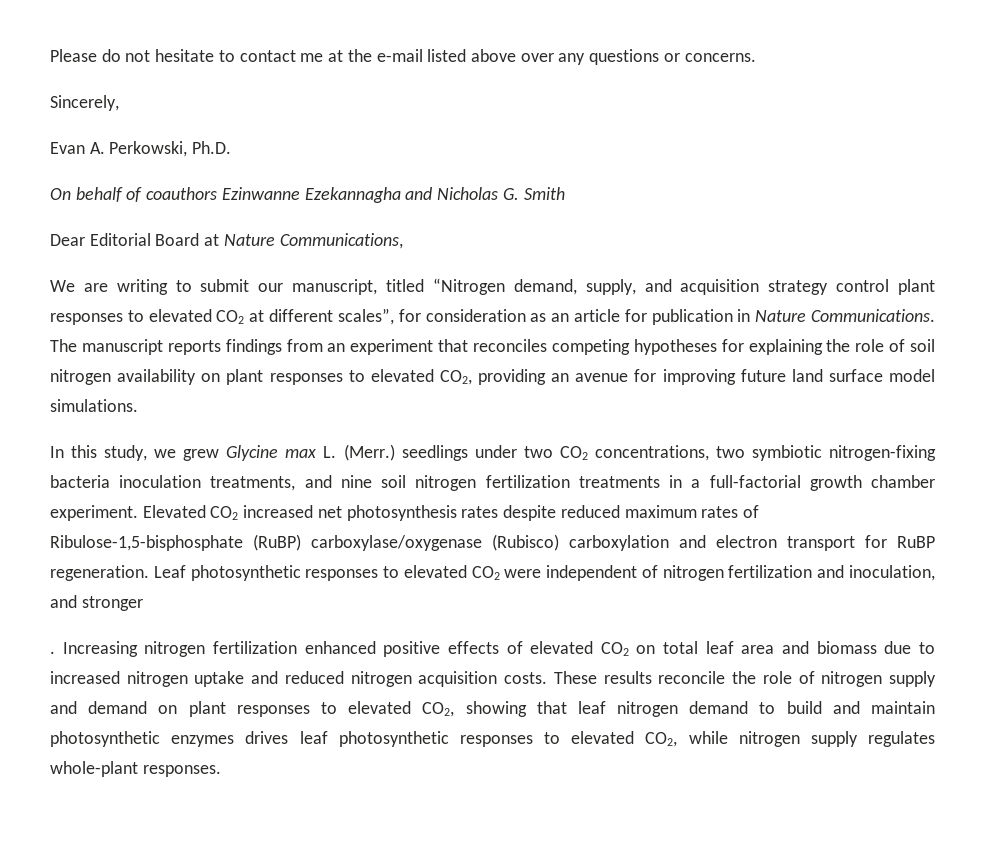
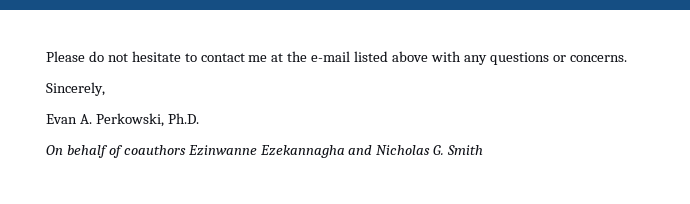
[520,53,554,62] over -> [430,51,461,62] with
[50,233,403,249] [50,278,936,295] [50,308,935,325] [50,339,935,355] [50,369,935,385] [50,399,138,412] [50,444,936,461] [50,475,936,491] [50,505,759,521] [50,534,935,551] [50,565,935,581] [50,595,143,611] [50,641,935,657] [50,671,937,687] [50,701,935,717] [50,731,935,747] [50,761,221,777] // Dear Editorial Board at Nature Communications, // We are writing to submit our manuscript, titled “Nitrogen demand, supply, and acquisition strategy control plant responses to elevated CO2 at different scales”, for consideration as an article for publication in Nature Communications. The manuscript reports findings from an experiment that reconciles competing hypotheses for explaining the role of soil nitrogen availability on plant responses to elevated CO2, providing an avenue for improving future land surface model simulations. // In this study, we grew Glycine max L. (Merr.) seedlings under two CO2 concentrations, two symbiotic nitrogen-fixing bacteria inoculation treatments, and nine soil nitrogen fertilization treatments in a full-factorial growth chamber experiment. Elevated CO2 increased net photosynthesis rates despite reduced maximum rates of Ribulose-1,5-bisphosphate (RuBP) carboxylase/oxygenase (Rubisco) carboxylation and electron transport for RuBP regeneration. Leaf photosynthetic responses to elevated CO2 were independent of nitrogen fertilization and inoculation, and stronger // . Increasing nitrogen fertilization enhanced positive effects of elevated CO2 on total leaf area and biomass due to increased nitrogen uptake and reduced nitrogen acquisition costs. These results reconcile the role of nitrogen supply and demand on plant responses to elevated CO2, showing that leaf nitrogen demand to build and maintain photosynthetic enzymes drives leaf photosynthetic responses to elevated CO2, while nitrogen supply regulates whole-plant responses. -> (484, 150) none

